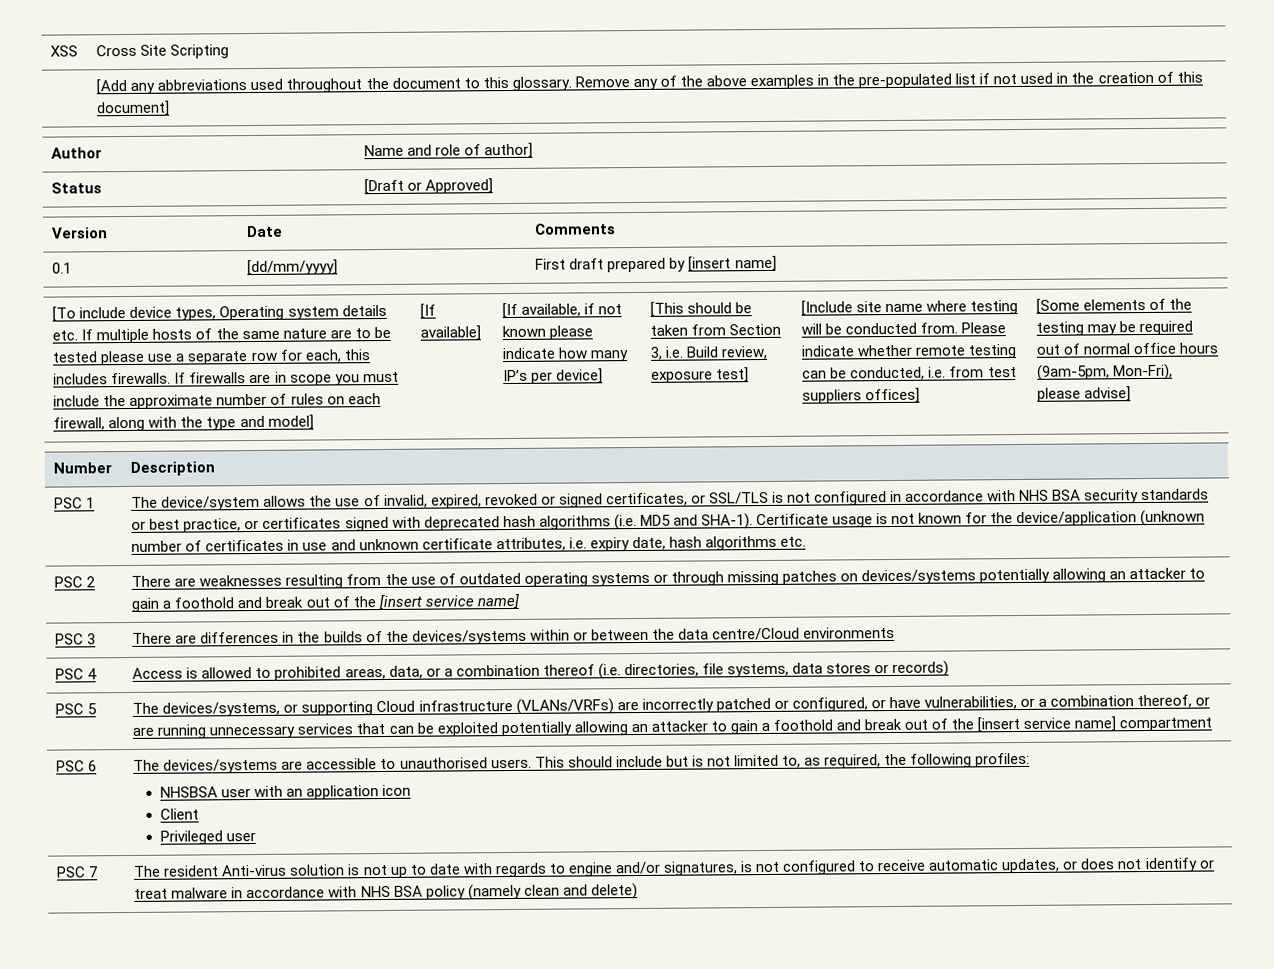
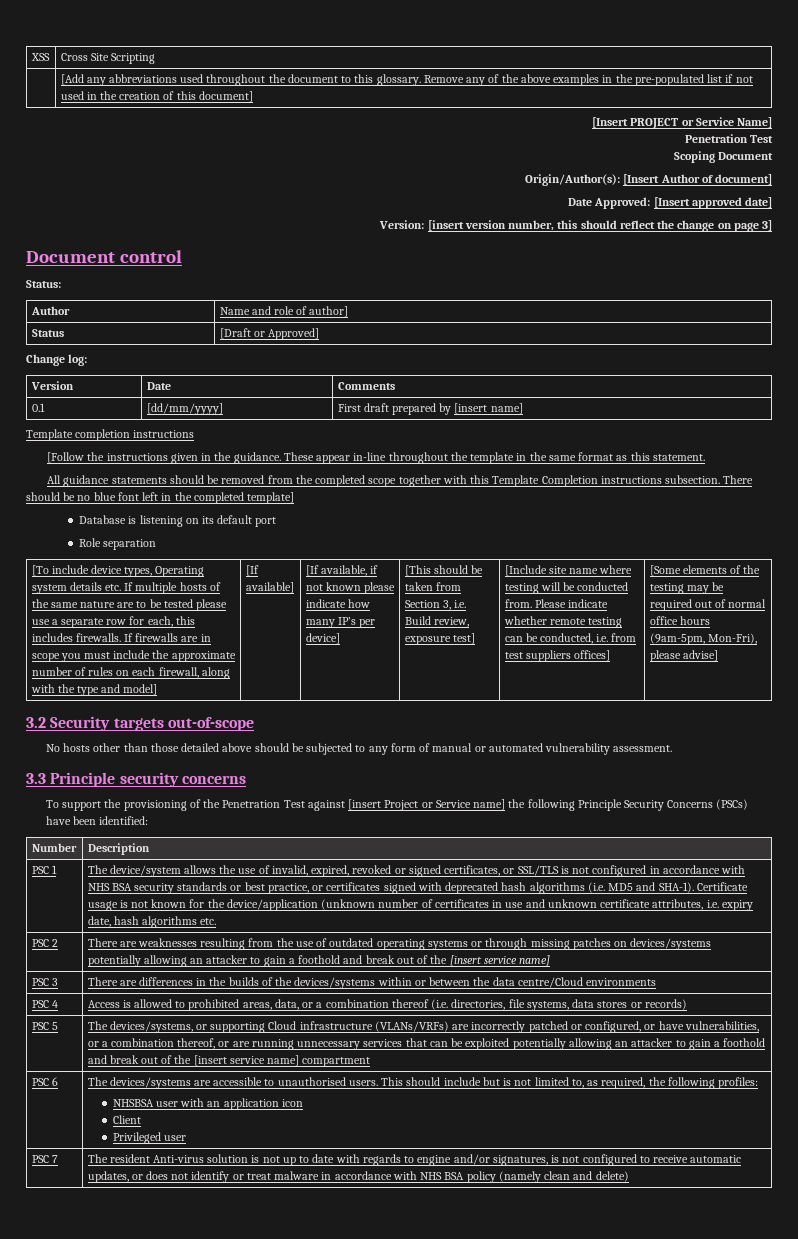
(171, 108) none -> [592,117,772,129] [684,134,773,143] [673,151,773,163] [525,174,772,186] [568,197,772,209] [379,220,772,232] [26,250,182,263] [26,280,61,288] // [Insert PROJECT or Service Name] // Penetration Test // Scoping Document // Origin/Author(s): [Insert Author of document] // Date Approved: [Insert approved date] // Version: [insert version number, this should reflect the change on page 3] // Document control // Status:
(494, 186) none -> [26,354,88,366] // Change log:
(777, 263) none -> [26,429,195,441] [47,452,705,464] [47,475,754,487] [26,492,295,504] [79,515,277,527] [79,538,157,550] // Template completion instructions // [Follow the instructions given in the guidance. These appear in-line throughout the template in the same format as this statement. // All guidance statements should be removed from the completed scope together with this Template Completion instructions subsection. There should be no blue font left in the completed template] // Database is listening on its default port // Role separation
(1132, 394) none -> [26,716,254,731] [45,743,673,755] [26,772,246,787] [45,799,749,811] [45,816,149,825] // 3.2 Security targets out-of-scope // No hosts other than those detailed above should be subjected to any form of manual or automated vulnerability assessment. // 3.3 Principle security concerns // To support the provisioning of the Penetration Test against [insert Project or Service name] the following Principle Security Concerns (PSCs) have been identified:

